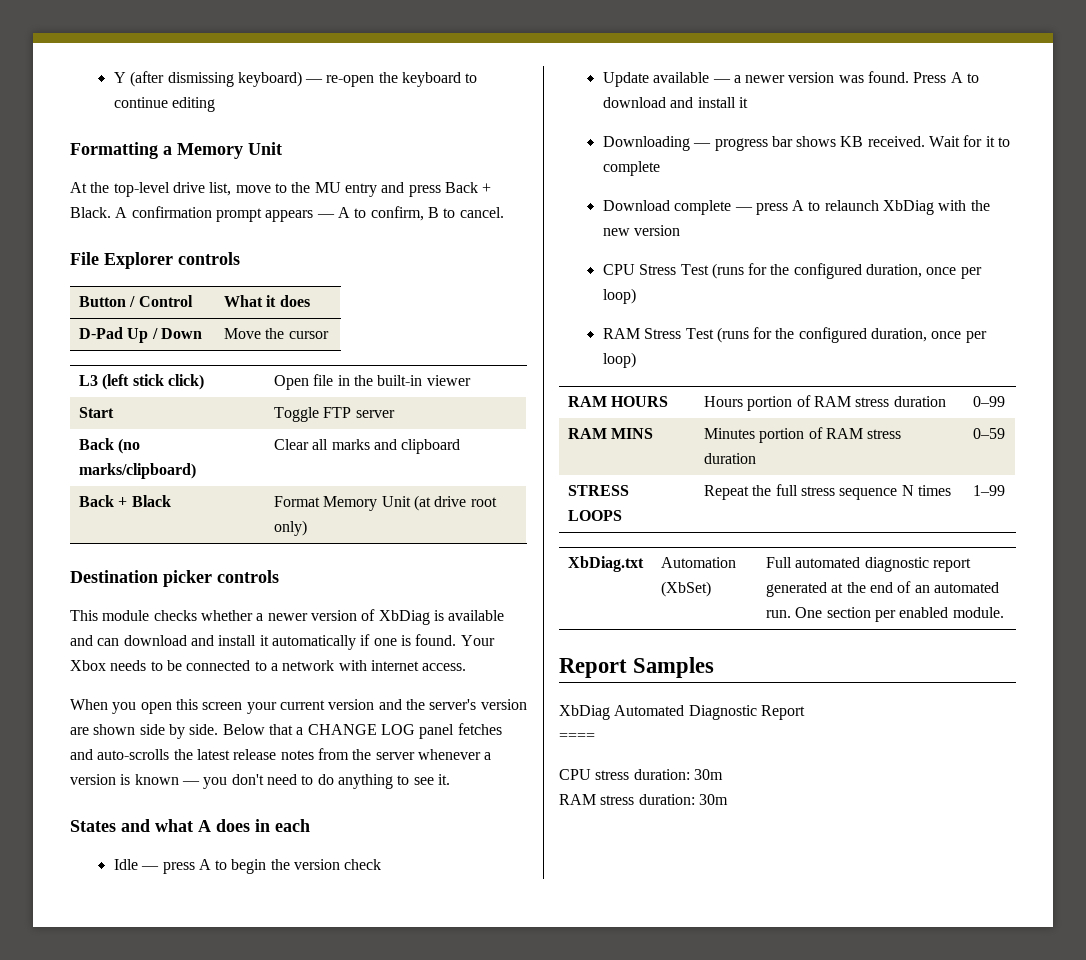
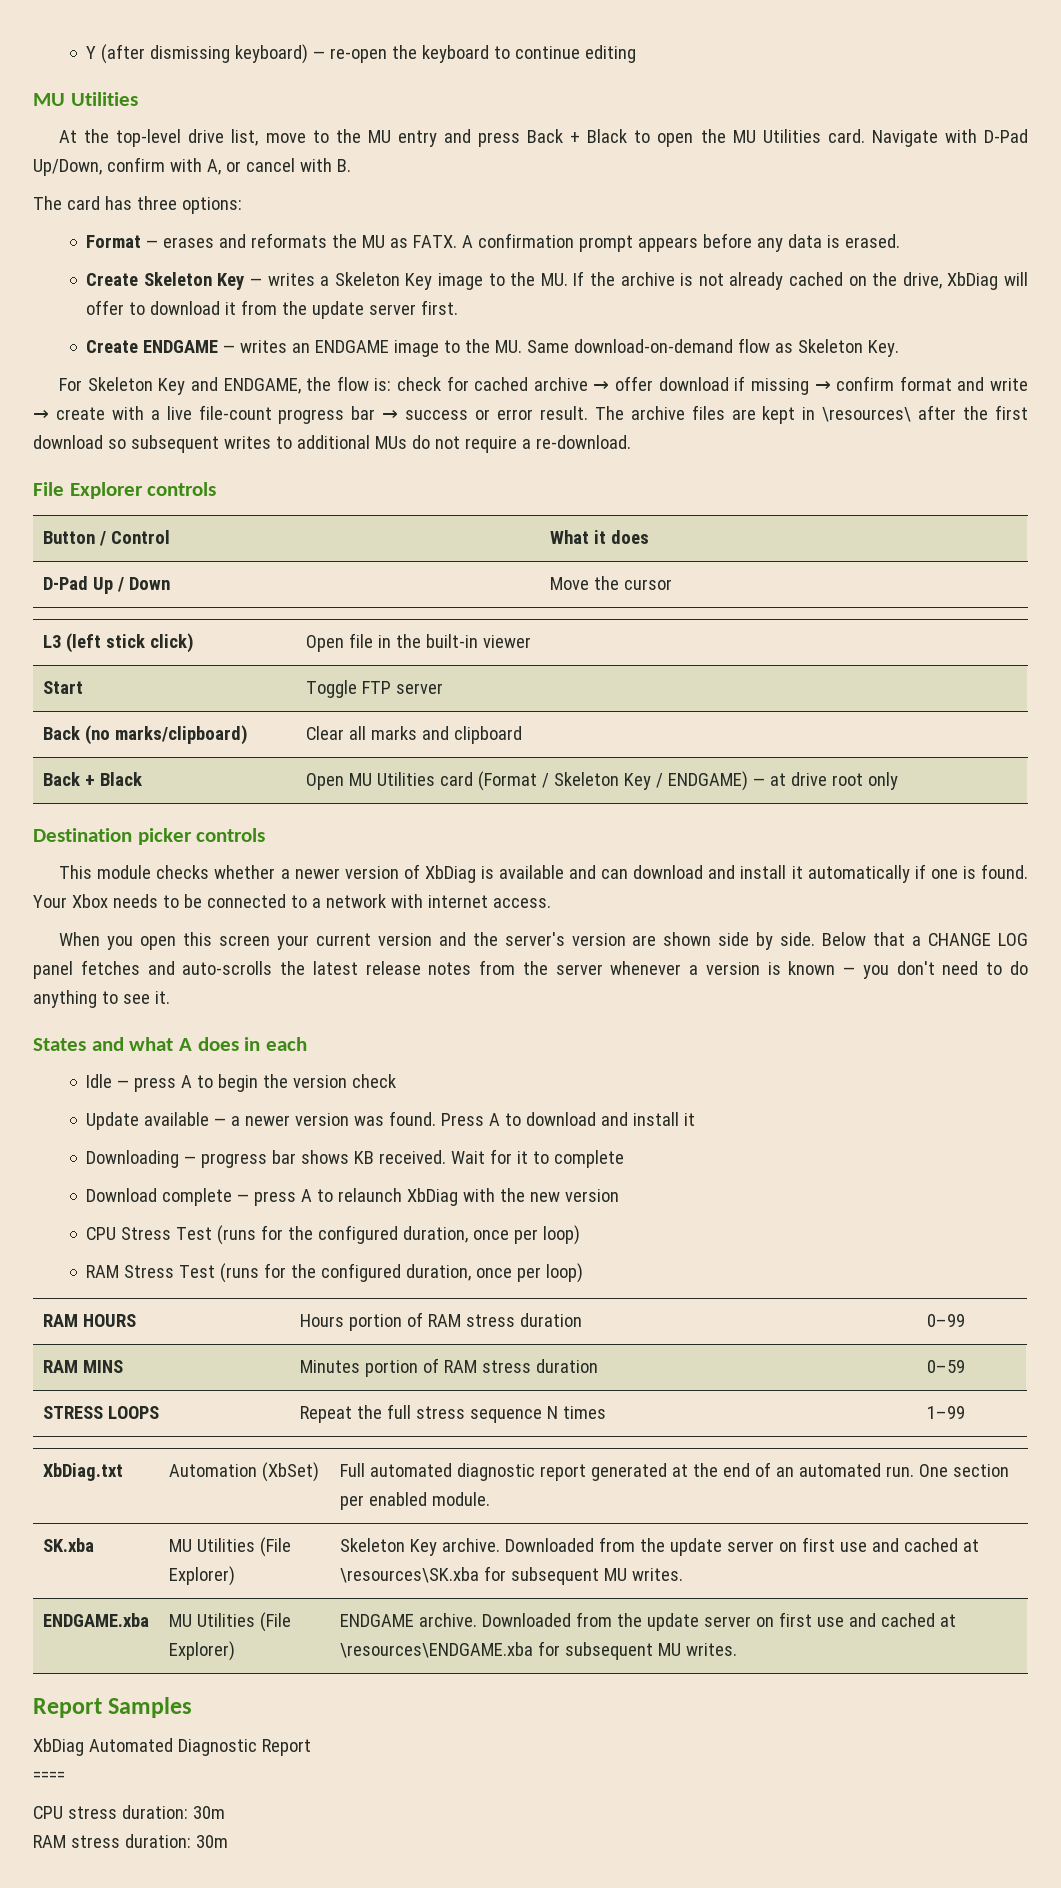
[70,142,282,159] Formatting a Memory Unit -> [33,92,138,106] MU Utilities
[70,206,504,222] Black. A confirmation prompt appears — A to confirm, B to cancel. -> [587,129,1029,147] [33,157,351,176] [33,196,242,214] [86,233,901,252] [86,271,1028,290] [86,300,459,319] [86,338,900,357] [59,376,1028,395] [33,405,1028,424] [33,435,631,453] Black to open the MU Utilities card. Navigate with D-Pad Up/Down, confirm with A, or cancel with B. // The card has three options: // Format — erases and reformats the MU as FATX. A confirmation prompt appears before any data is erased. // Create Skeleton Key — writes a Skeleton Key image to the MU. If the archive is not already cached on the drive, XbDiag will offer to download it from the update server first. // Create ENDGAME — writes an ENDGAME image to the MU. Same download-on-demand flow as Skeleton Key. // For Skeleton Key and ENDGAME, the flow is: check for cached archive → offer download if missing → confirm format and write → create with a live file-count progress bar → success or error result. The archive files are kept in \resources\ after the first download so subsequent writes to additional MUs do not require a re-download.
[273,495,431,511] Format Memory Unit (at -> [305,771,786,791] Open MU Utilities card (Format / Skeleton Key / ENDGAME) — at
[273,520,307,536] only) -> [867,772,898,790] only
(1004, 612) none -> [42,1538,94,1552] [168,1537,291,1557] [168,1566,235,1586] [339,1537,979,1556] [339,1566,683,1585] [42,1613,149,1627] [168,1612,291,1632] [168,1641,235,1661] [339,1612,956,1631] [339,1641,737,1660] // SK.xba | MU Utilities (File Explorer) | Skeleton Key archive. Downloaded from the update server on first use and cached at \resources\SK.xba for subsequent MU writes. // ENDGAME.xba | MU Utilities (File Explorer) | ENDGAME archive. Downloaded from the update server on first use and cached at \resources\ENDGAME.xba for subsequent MU writes.

